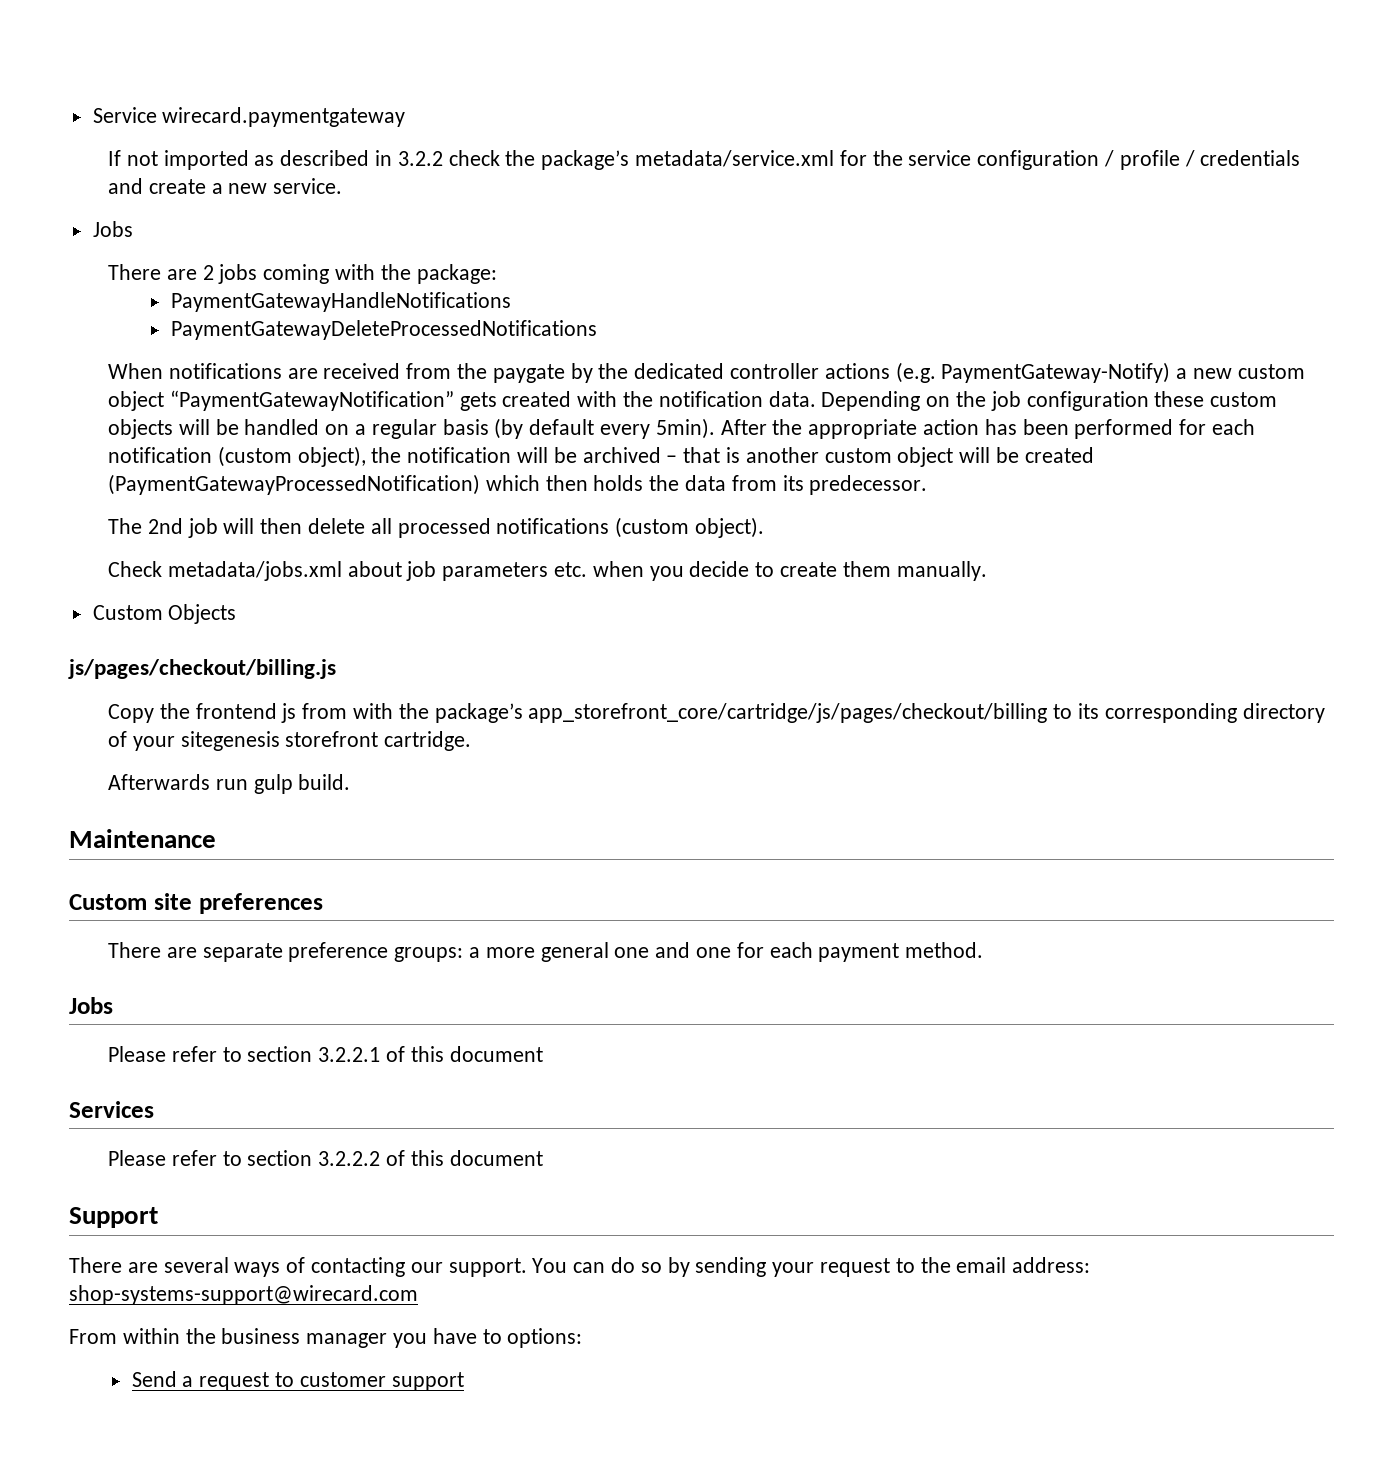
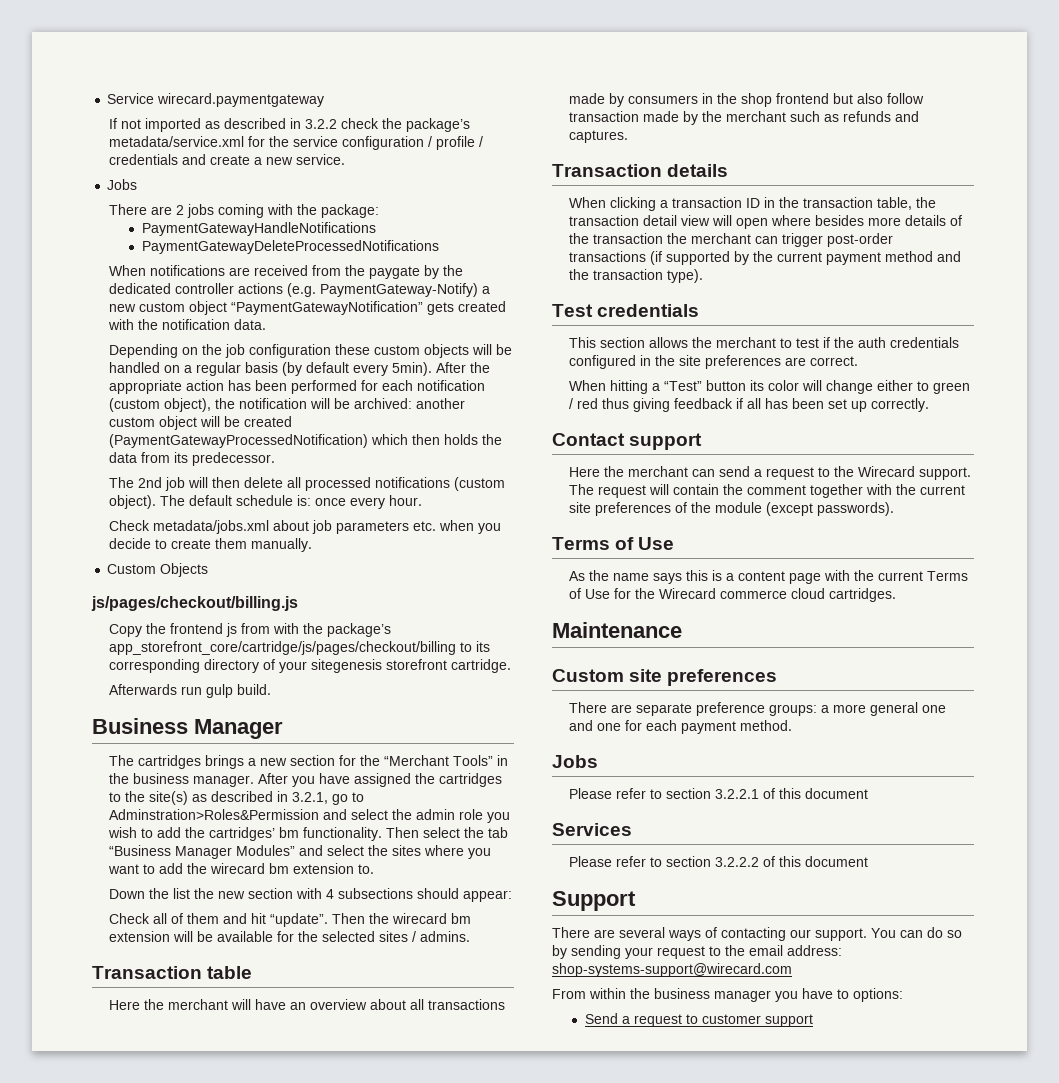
(816, 399) none -> (267, 324) //
[582,447,741,463] archived – that is -> [354,398,413,409] archived:
(765, 527) none -> [160,495,423,509] The default schedule is: once every hour.
(351, 782) none -> [92,718,283,739] [109,755,509,769] [109,773,503,787] [109,791,365,805] [109,809,511,823] [108,827,509,841] [109,845,492,859] [108,863,375,874] [109,888,513,902] [109,913,472,927] [109,931,471,942] [92,966,253,979] [109,999,506,1010] [569,93,925,107] [569,111,920,125] [569,130,629,143] [552,164,729,177] [569,197,937,211] [569,215,963,229] [569,233,894,247] [569,251,962,265] [569,269,704,283] [552,304,700,317] [569,337,960,348] [569,355,859,369] [569,380,971,394] [569,398,930,412] [552,433,703,450] [569,466,972,480] [569,484,966,498] [569,502,895,516] [552,537,675,550] [569,570,969,584] [569,588,897,602] // Business Manager // The cartridges brings a new section for the “Merchant Tools” in the business manager. After you have assigned the cartridges to the site(s) as described in 3.2.1, go to Adminstration>Roles&Permission and select the admin role you wish to add the cartridges’ bm functionality. Then select the tab “Business Manager Modules” and select the sites where you want to add the wirecard bm extension to. // Down the list the new section with 4 subsections should appear: // Check all of them and hit “update”. Then the wirecard bm extension will be available for the selected sites / admins. // Transaction table // Here the merchant will have an overview about all transactions made by consumers in the shop frontend but also follow transaction made by the merchant such as refunds and captures. // Transaction details // When clicking a transaction ID in the transaction table, the transaction detail view will open where besides more details of the transaction the merchant can trigger post-order transactions (if supported by the current payment method and the transaction type). // Test credentials // This section allows the merchant to test if the auth credentials configured in the site preferences are correct. // When hitting a “Test” button its color will change either to green / red thus giving feedback if all has been set up correctly. // Contact support // Here the merchant can send a request to the Wirecard support. The request will contain the comment together with the current site preferences of the module (except passwords). // Terms of Use // As the name says this is a content page with the current Terms of Use for the Wirecard commerce cloud cartridges.

